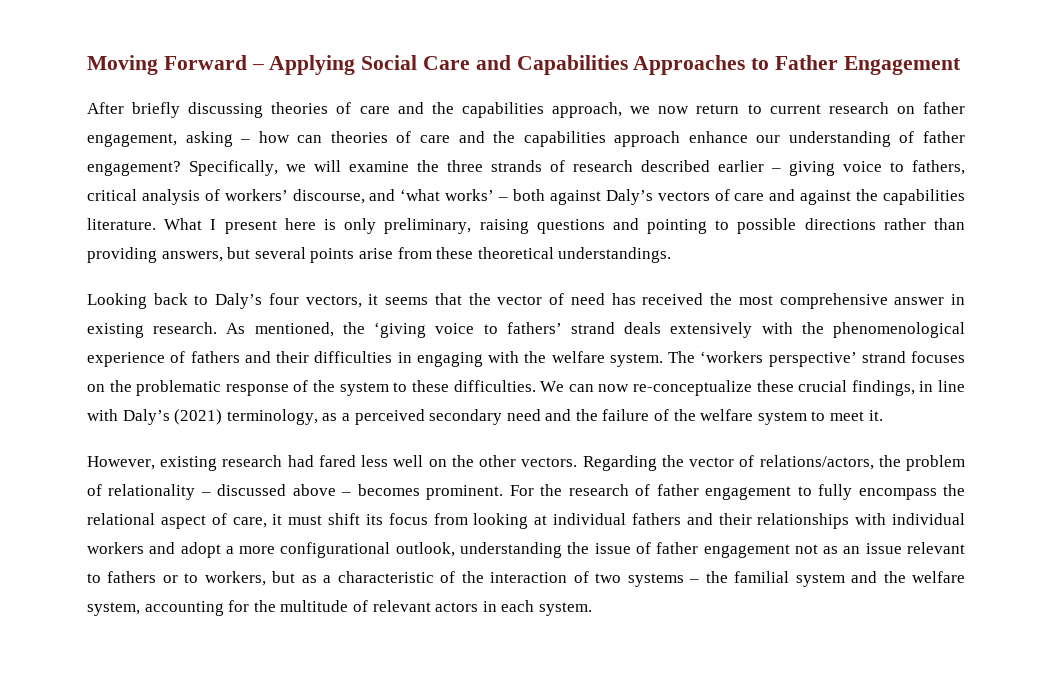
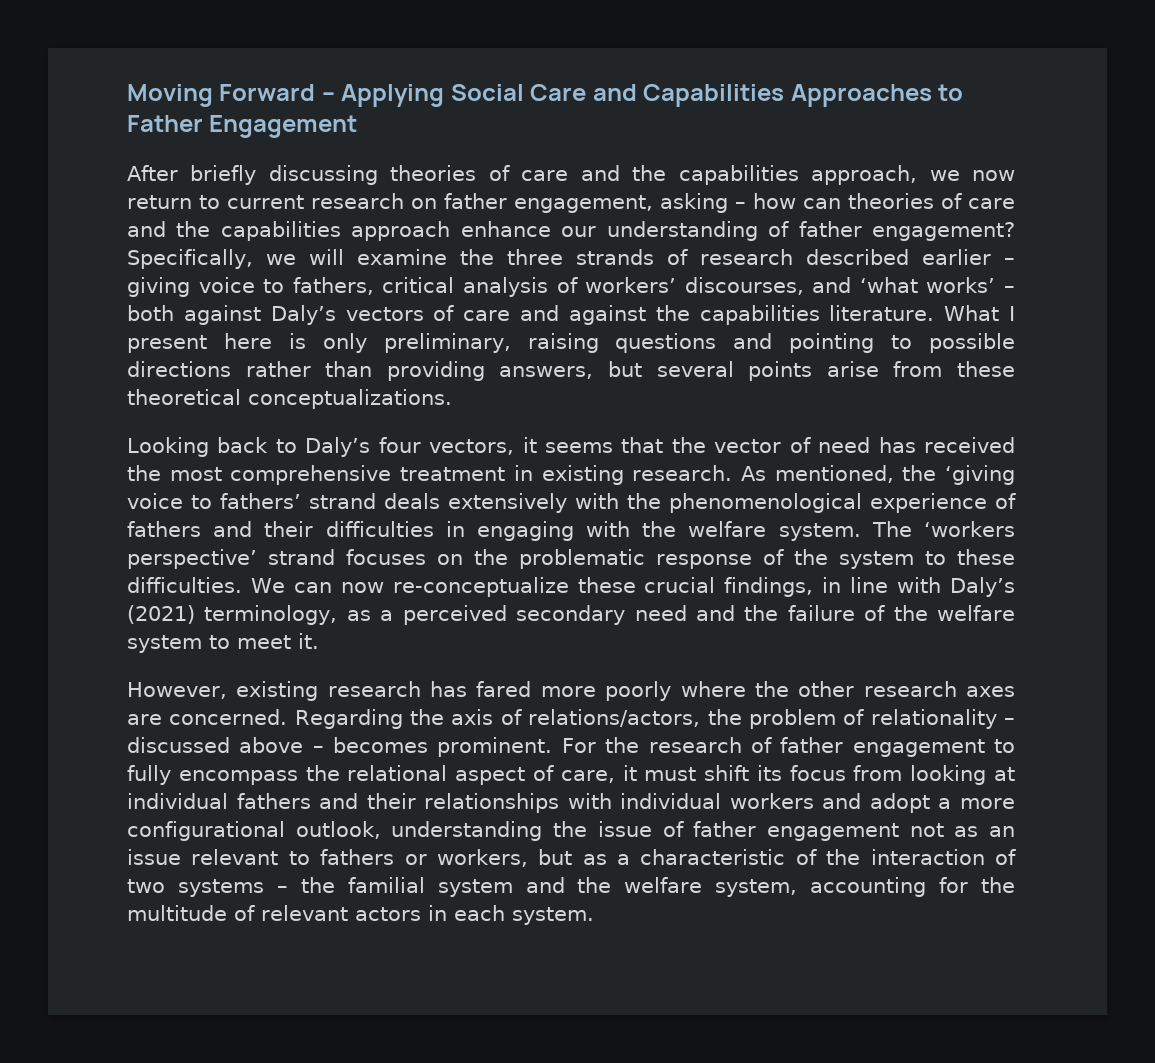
[292,189,365,204] discourse, -> [684,277,804,295] discourses,
[558,247,672,263] understandings. -> [248,389,452,409] conceptualizations.
[894,297,945,305] answer -> [400,467,506,481] treatment
[287,455,578,467] had fared less well on the other vectors. -> [430,681,1016,701] [127,709,288,725] has fared more poorly where the other research axes are concerned.
[689,457,735,467] vector -> [451,709,494,725] axis
[184,573,199,583] to -> (427, 859) none

